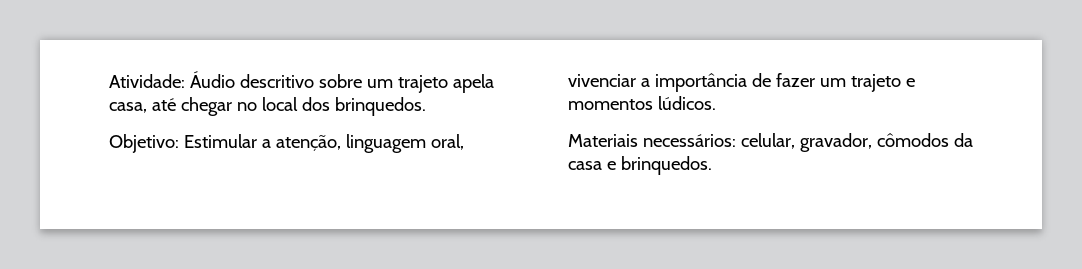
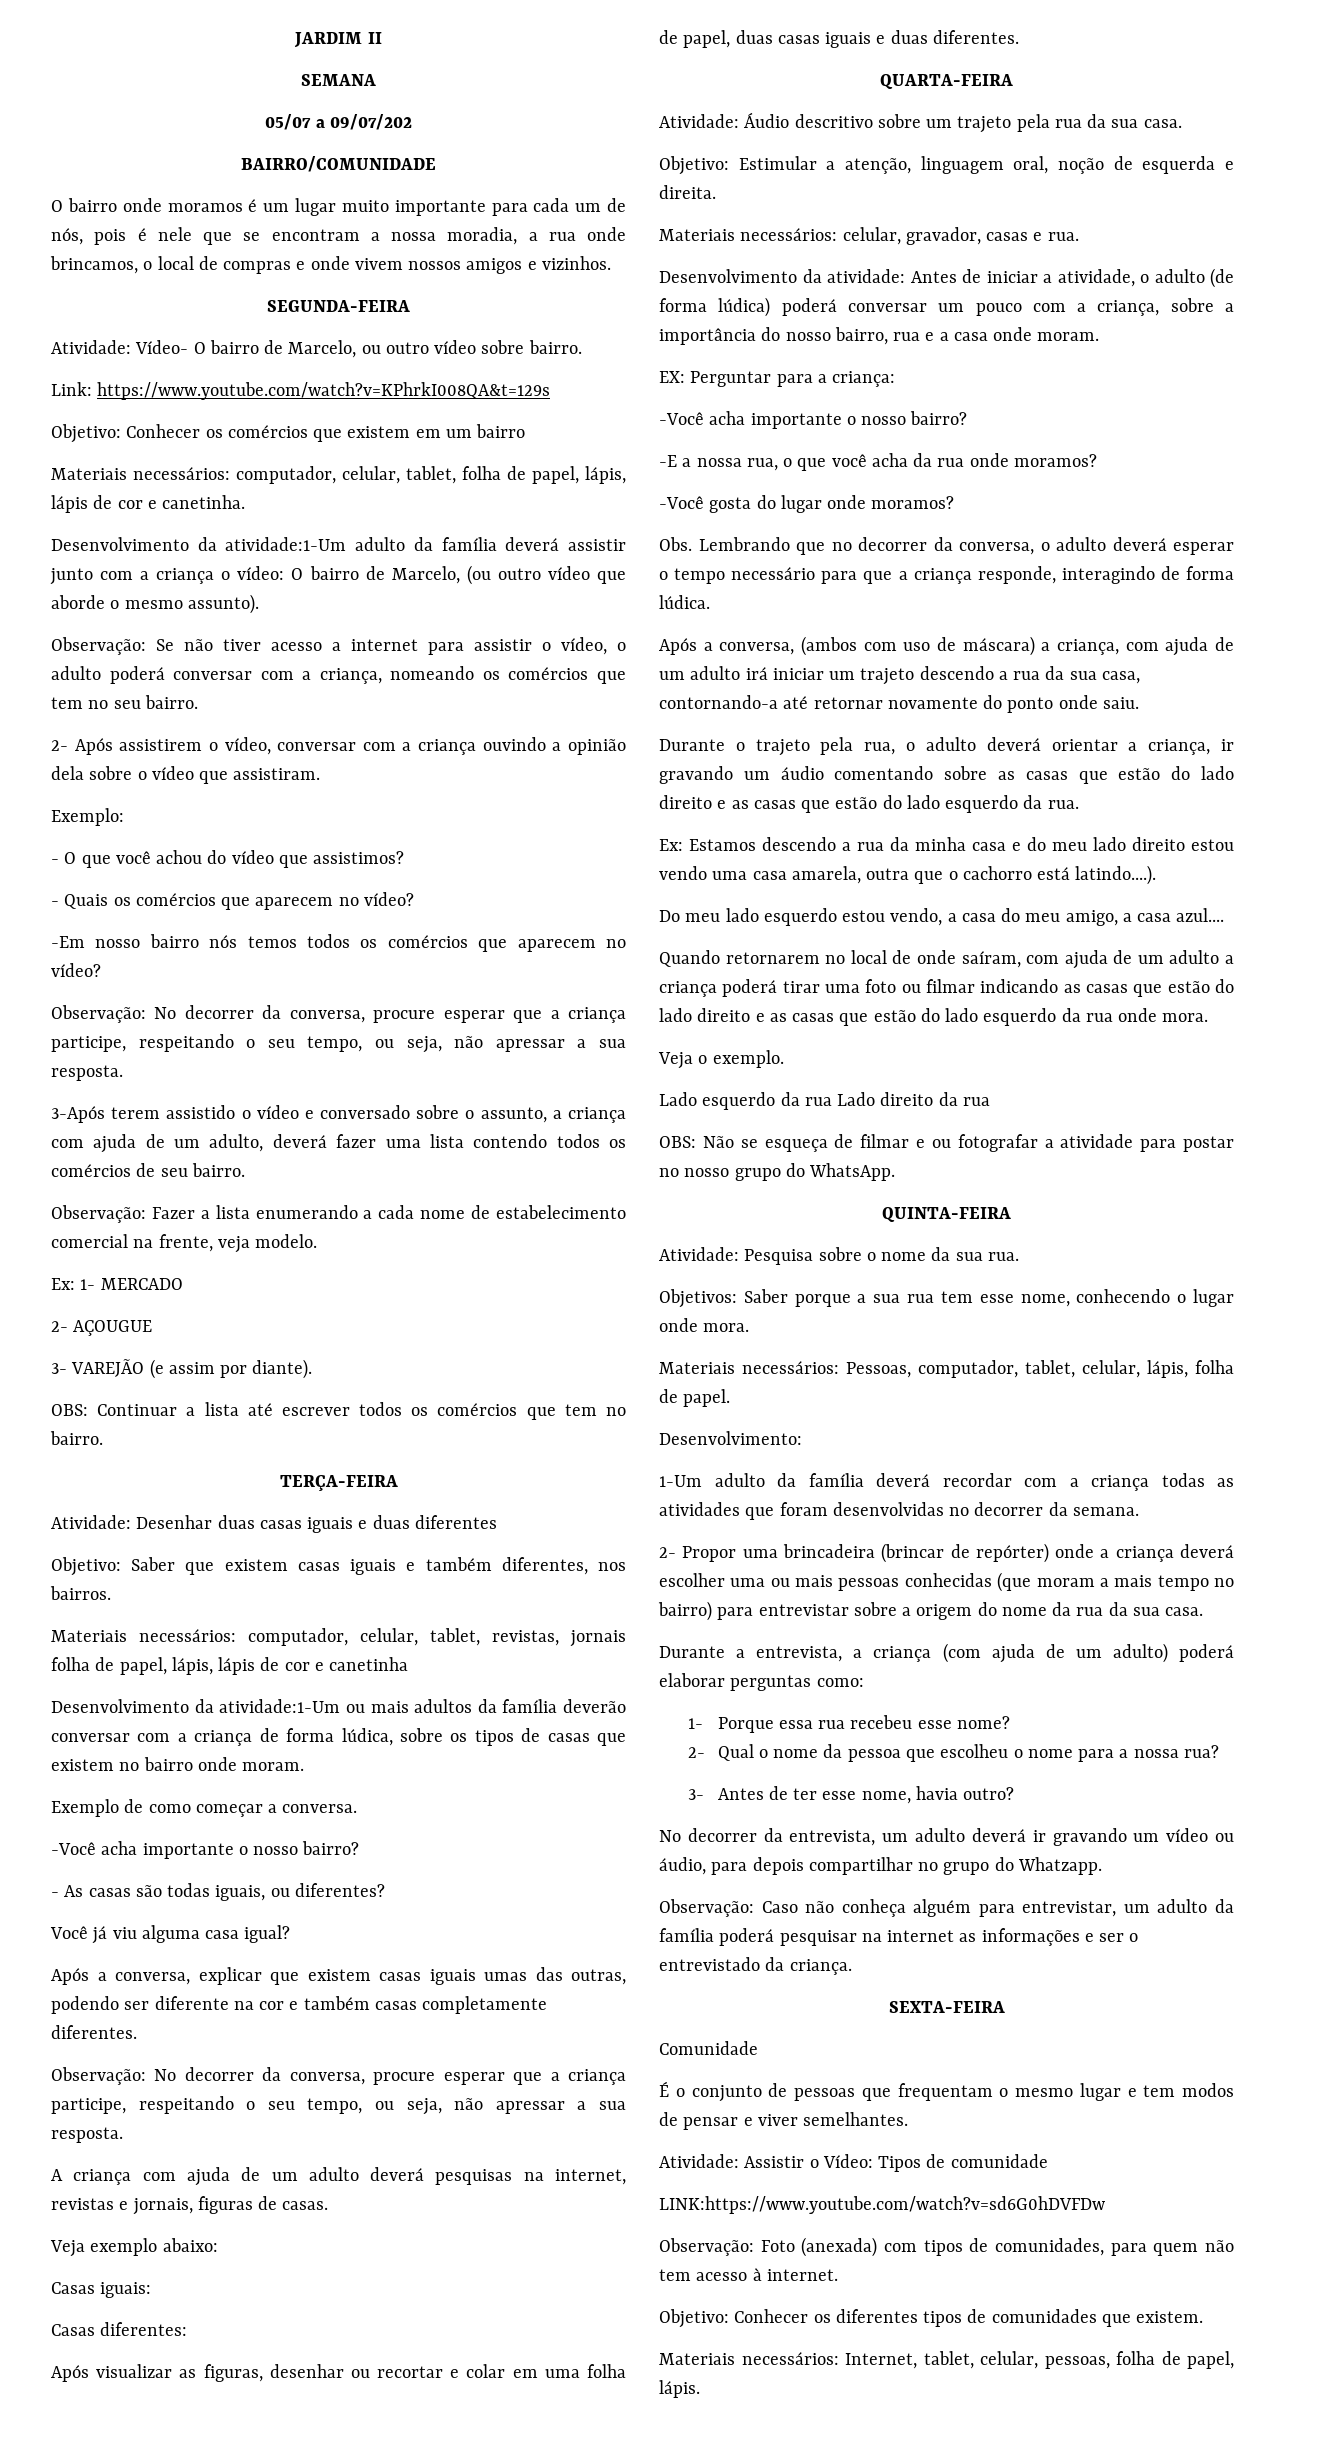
(109, 81) none -> [294,32,382,48] [301,74,376,86] [265,114,412,130] [241,156,436,172] [51,198,626,216] [51,227,626,245] [50,256,611,274] [267,300,410,312] [51,340,582,358] [51,382,551,400] [51,424,526,443] [51,466,626,484] [51,495,246,513] [51,537,626,551] [50,565,626,585] [51,594,259,614] [51,637,626,655] [51,666,626,684] [51,695,198,709] [51,737,626,755] [51,766,321,784] [51,808,124,826] [51,850,405,868] [51,892,414,910] [51,934,626,952] [51,963,101,977] [51,1005,627,1023] [51,1034,627,1053] [51,1065,123,1081] [51,1105,626,1123] [51,1134,627,1153] [51,1163,245,1177] [51,1205,627,1223] [51,1234,318,1253] [51,1278,183,1290] [51,1320,153,1336] [51,1359,313,1379] [51,1402,626,1420] [50,1431,103,1445] [279,1475,398,1491] [51,1515,497,1533] [51,1557,626,1576] [50,1586,111,1600] [51,1628,626,1647] [51,1657,409,1675] [51,1699,626,1713] [51,1728,626,1746] [51,1757,305,1771] [51,1799,358,1817] [51,1841,360,1859] [51,1883,385,1901] [50,1925,291,1944] [51,1967,626,1985] [51,1996,548,2014] [51,2025,137,2039] [51,2067,627,2085] [51,2096,627,2115] [51,2127,123,2143] [51,2167,626,2186] [51,2196,329,2215] [50,2238,218,2257] [51,2282,152,2298] [51,2322,188,2336] [51,2364,626,2382] [659,30,1019,48] [880,74,1013,89] JARDIM II // SEMANA // 05/07 a 09/07/202 // BAIRRO/COMUNIDADE // O bairro onde moramos é um lugar muito importante para cada um de nós, pois é nele que se encontram a nossa moradia, a rua onde brincamos, o local de compras e onde vivem nossos amigos e vizinhos. // SEGUNDA-FEIRA // Atividade: Vídeo- O bairro de Marcelo, ou outro vídeo sobre bairro. // Link: https://www.youtube.com/watch?v=KPhrkI008QA&t=129s // Objetivo: Conhecer os comércios que existem em um bairro // Materiais necessários: computador, celular, tablet, folha de papel, lápis, lápis de cor e canetinha. // Desenvolvimento da atividade:1-Um adulto da família deverá assistir junto com a criança o vídeo: O bairro de Marcelo, (ou outro vídeo que aborde o mesmo assunto). // Observação: Se não tiver acesso a internet para assistir o vídeo, o adulto poderá conversar com a criança, nomeando os comércios que tem no seu bairro. // 2- Após assistirem o vídeo, conversar com a criança ouvindo a opinião dela sobre o vídeo que assistiram. // Exemplo: // - O que você achou do vídeo que assistimos? // - Quais os comércios que aparecem no vídeo? // -Em nosso bairro nós temos todos os comércios que aparecem no vídeo? // Observação: No decorrer da conversa, procure esperar que a criança participe, respeitando o seu tempo, ou seja, não apressar a sua resposta. // 3-Após terem assistido o vídeo e conversado sobre o assunto, a criança com ajuda de um adulto, deverá fazer uma lista contendo todos os comércios de seu bairro. // Observação: Fazer a lista enumerando a cada nome de estabelecimento comercial na frente, veja modelo. // Ex: 1- MERCADO // 2- AÇOUGUE // 3- VAREJÃO (e assim por diante). // OBS: Continuar a lista até escrever todos os comércios que tem no bairro. // TERÇA-FEIRA // Atividade: Desenhar duas casas iguais e duas diferentes // Objetivo: Saber que existem casas iguais e também diferentes, nos bairros. // Materiais necessários: computador, celular, tablet, revistas, jornais folha de papel, lápis, lápis de cor e canetinha // Desenvolvimento da atividade:1-Um ou mais adultos da família deverão conversar com a criança de forma lúdica, sobre os tipos de casas que existem no bairro onde moram. // Exemplo de como começar a conversa. // -Você acha importante o nosso bairro? // - As casas são todas iguais, ou diferentes? // Você já viu alguma casa igual? // Após a conversa, explicar que existem casas iguais umas das outras, podendo ser diferente na cor e também casas completamente diferentes. // Observação: No decorrer da conversa, procure esperar que a criança participe, respeitando o seu tempo, ou seja, não apressar a sua resposta. // A criança com ajuda de um adulto deverá pesquisas na internet, revistas e jornais, figuras de casas. // Veja exemplo abaixo: // Casas iguais: // Casas diferentes: // Após visualizar as figuras, desenhar ou recortar e colar em uma folha de papel, duas casas iguais e duas diferentes. // QUARTA-FEIRA //
[452,74,494,93] [109,97,426,116] apela casa, até chegar no local dos brinquedos. -> [1016,114,1182,132] pela rua da sua casa.
[568,73,915,92] [568,96,716,110] [568,133,973,152] [568,156,712,175] vivenciar a importância de fazer um trajeto e momentos lúdicos. // Materiais necessários: celular, gravador, cômodos da casa e brinquedos. -> [1058,156,1234,174] [659,185,716,199] [659,227,1079,245] [659,268,1234,288] [659,297,1234,317] [659,327,1100,345] [659,371,896,387] [659,411,968,429] [659,453,1097,471] [659,495,955,513] [659,537,1234,555] [659,566,1234,584] [659,595,710,609] [659,636,1234,656] [659,666,1140,685] [659,695,1139,713] [659,737,1234,756] [659,766,1234,784] [659,795,1079,813] [659,837,1234,851] [659,865,1157,885] [659,908,1225,926] [659,950,1234,969] [659,979,1234,997] [659,1008,1209,1026] [658,1050,784,1069] [659,1092,990,1110] [659,1134,1234,1152] [659,1163,896,1181] [882,1207,1011,1222] [659,1247,1019,1265] [659,1289,1234,1308] [659,1318,750,1332] [659,1360,1234,1378] [659,1389,731,1407] [659,1431,802,1445] [659,1473,1234,1491] [659,1502,1139,1520] [659,1543,1234,1563] [659,1572,1234,1592] [658,1601,1204,1621] [659,1643,1234,1663] [659,1673,864,1691] [688,1715,1010,1733] [688,1744,1219,1762] [688,1786,1015,1804] [659,1828,1234,1846] [659,1857,1102,1875] [659,1899,1234,1917] [659,1928,1139,1946] [659,1957,852,1975] [888,2001,1005,2013] [659,2041,758,2055] [659,2081,1234,2102] [659,2112,909,2130] [659,2154,1048,2172] [659,2196,1105,2214] [659,2237,1234,2257] [659,2268,838,2281] [659,2309,1204,2328] [659,2351,1234,2369] [659,2380,700,2398] noção de esquerda e direita. // Materiais necessários: celular, gravador, casas e rua. // Desenvolvimento da atividade: Antes de iniciar a atividade, o adulto (de forma lúdica) poderá conversar um pouco com a criança, sobre a importância do nosso bairro, rua e a casa onde moram. // EX: Perguntar para a criança: // -Você acha importante o nosso bairro? // -E a nossa rua, o que você acha da rua onde moramos? // -Você gosta do lugar onde moramos? // Obs. Lembrando que no decorrer da conversa, o adulto deverá esperar o tempo necessário para que a criança responde, interagindo de forma lúdica. // Após a conversa, (ambos com uso de máscara) a criança, com ajuda de um adulto irá iniciar um trajeto descendo a rua da sua casa, contornando-a até retornar novamente do ponto onde saiu. // Durante o trajeto pela rua, o adulto deverá orientar a criança, ir gravando um áudio comentando sobre as casas que estão do lado direito e as casas que estão do lado esquerdo da rua. // Ex: Estamos descendo a rua da minha casa e do meu lado direito estou vendo uma casa amarela, outra que o cachorro está latindo....). // Do meu lado esquerdo estou vendo, a casa do meu amigo, a casa azul.... // Quando retornarem no local de onde saíram, com ajuda de um adulto a criança poderá tirar uma foto ou filmar indicando as casas que estão do lado direito e as casas que estão do lado esquerdo da rua onde mora. // Veja o exemplo. // Lado esquerdo da rua Lado direito da rua // OBS: Não se esqueça de filmar e ou fotografar a atividade para postar no nosso grupo do WhatsApp. // QUINTA-FEIRA // Atividade: Pesquisa sobre o nome da sua rua. // Objetivos: Saber porque a sua rua tem esse nome, conhecendo o lugar onde mora. // Materiais necessários: Pessoas, computador, tablet, celular, lápis, folha de papel. // Desenvolvimento: // 1-Um adulto da família deverá recordar com a criança todas as atividades que foram desenvolvidas no decorrer da semana. // 2- Propor uma brincadeira (brincar de repórter) onde a criança deverá escolher uma ou mais pessoas conhecidas (que moram a mais tempo no bairro) para entrevistar sobre a origem do nome da rua da sua casa. // Durante a entrevista, a criança (com ajuda de um adulto) poderá elaborar perguntas como: // 1- Porque essa rua recebeu esse nome? // 2- Qual o nome da pessoa que escolheu o nome para a nossa rua? // 3- Antes de ter esse nome, havia outro? // No decorrer da entrevista, um adulto deverá ir gravando um vídeo ou áudio, para depois compartilhar no grupo do Whatzapp. // Observação: Caso não conheça alguém para entrevistar, um adulto da família poderá pesquisar na internet as informações e ser o entrevistado da criança. // SEXTA-FEIRA // Comunidade // É o conjunto de pessoas que frequentam o mesmo lugar e tem modos de pensar e viver semelhantes. // Atividade: Assistir o Vídeo: Tipos de comunidade // LINK:https://www.youtube.com/watch?v=sd6G0hDVFDw // Observação: Foto (anexada) com tipos de comunidades, para quem não tem acesso à internet. // Objetivo: Conhecer os diferentes tipos de comunidades que existem. // Materiais necessários: Internet, tablet, celular, pessoas, folha de papel, lápis.

